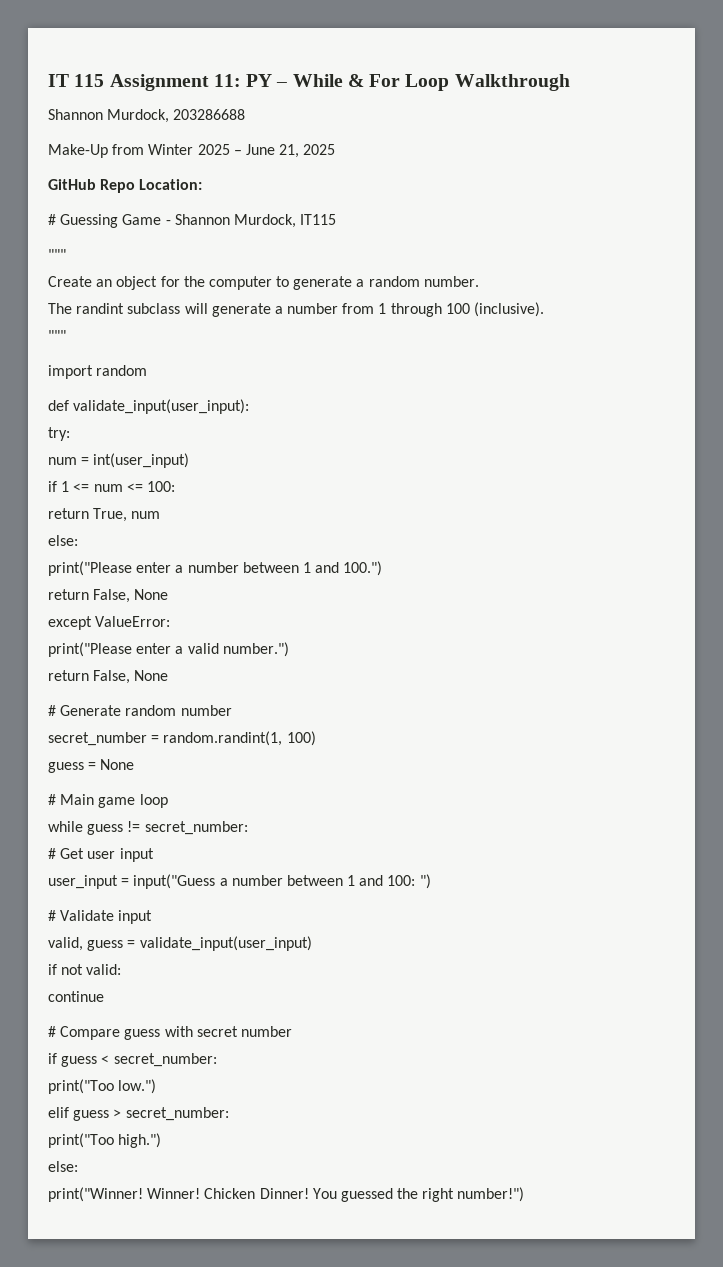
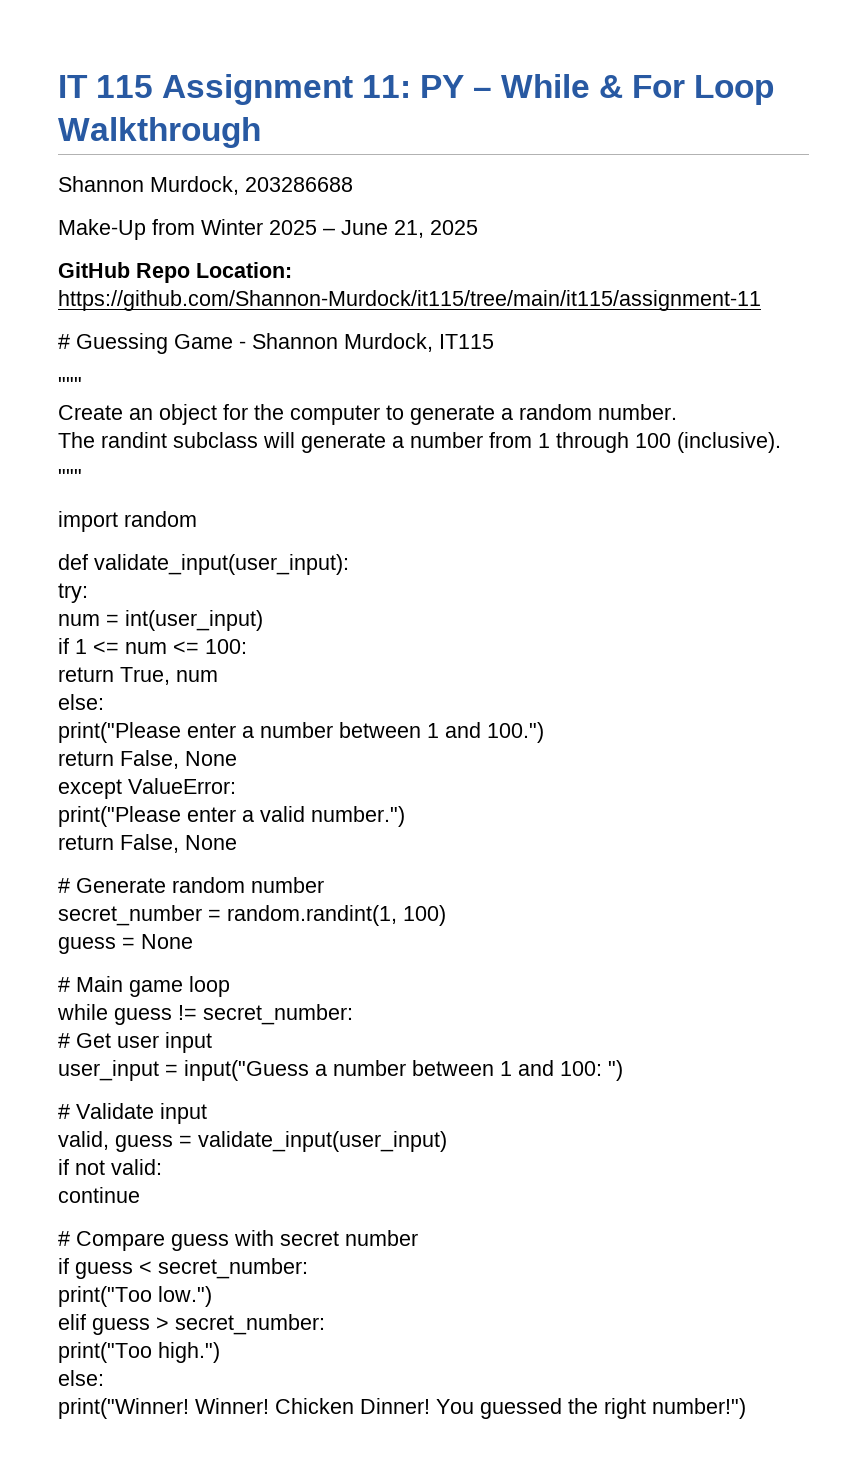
(203, 184) none -> [58,290,761,311] https://github.com/Shannon-Murdock/it115/tree/main/it115/assignment-11

